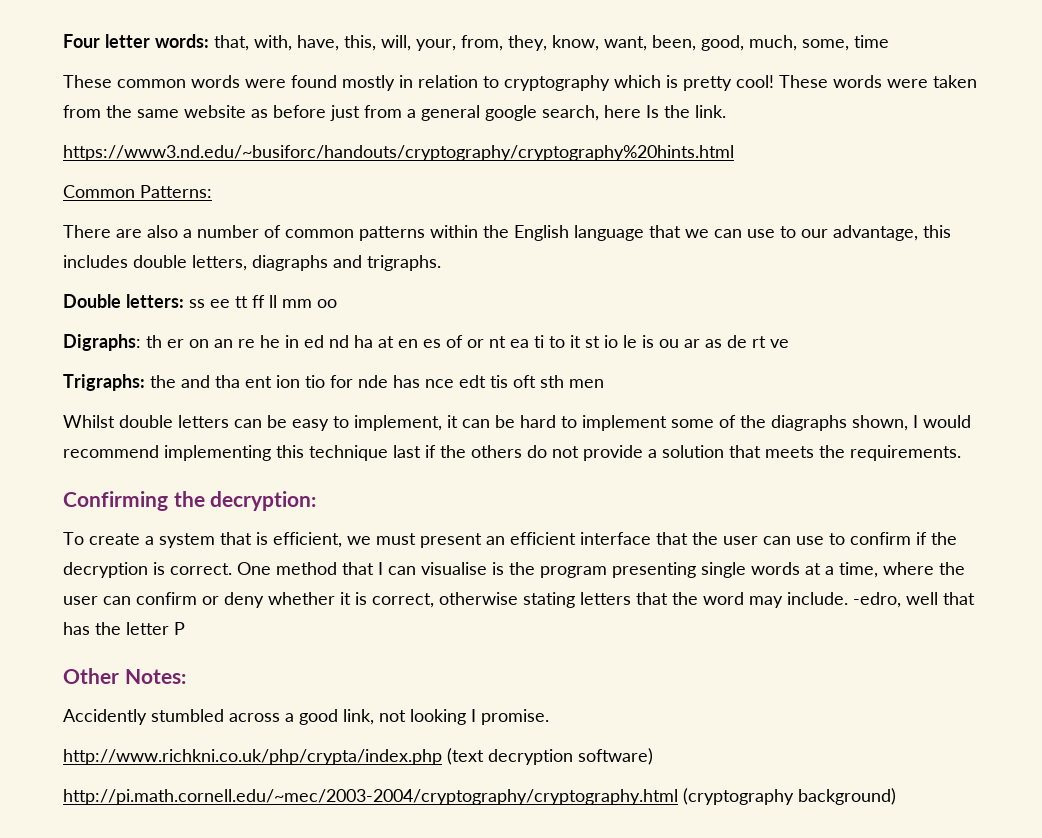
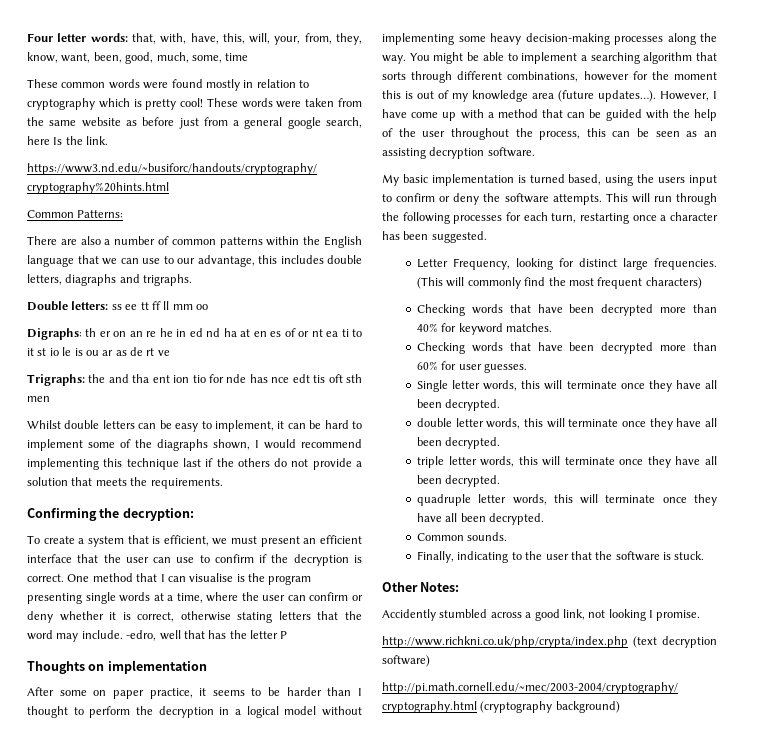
(185, 628) none -> [27,660,207,674] [27,687,362,699] [27,706,362,718] [382,33,717,45] [382,52,717,64] [382,71,717,83] [382,90,717,102] [382,109,717,121] [382,128,717,140] [382,147,535,159] [382,174,717,186] [382,193,717,205] [382,212,718,224] [382,231,487,243] [417,258,717,270] [417,277,702,289] [417,304,717,316] [417,323,553,335] [417,342,717,354] [417,361,528,373] [417,380,717,392] [417,399,501,411] [417,418,717,430] [417,437,501,449] [417,456,717,468] [417,475,501,487] [417,494,717,506] [417,513,545,525] [417,532,508,541] [417,551,705,563] // Thoughts on implementation // After some on paper practice, it seems to be harder than I thought to perform the decryption in a logical model without implementing some heavy decision-making processes along the way. You might be able to implement a searching algorithm that sorts through different combinations, however for the moment this is out of my knowledge area (future updates…). However, I have come up with a method that can be guided with the help of the user throughout the process, this can be seen as an assisting decryption software. // My basic implementation is turned based, using the users input to confirm or deny the software attempts. This will run through the following processes for each turn, restarting once a character has been suggested. // Letter Frequency, looking for distinct large frequencies. (This will commonly find the most frequent characters) // Checking words that have been decrypted more than 40% for keyword matches. // Checking words that have been decrypted more than 60% for user guesses. // Single letter words, this will terminate once they have all been decrypted. // double letter words, this will terminate once they have all been decrypted. // triple letter words, this will terminate once they have all been decrypted. // quadruple letter words, this will terminate once they have all been decrypted. // Common sounds. // Finally, indicating to the user that the software is stuck.

